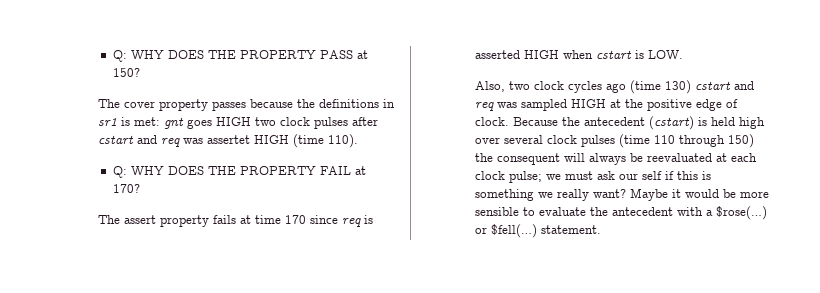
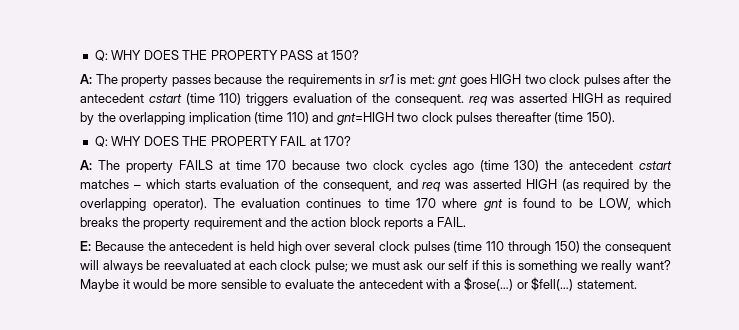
[98,99,156,108] The cover -> [80,74,118,84] A: The
[319,99,380,108] definitions -> [287,74,362,87] requirements
[98,134,359,148] cstart and req was assertet HIGH (time 110). -> [652,74,671,84] [80,93,672,106] [80,112,615,125] the antecedent cstart (time 110) triggers evaluation of the consequent. req was asserted HIGH as required by the overlapping implication (time 110) and gnt=HIGH two clock pulses thereafter (time 150).
[98,215,374,227] [475,50,684,59] [475,81,506,92] The assert property fails at time 170 since req is asserted HIGH when cstart is LOW. // Also, -> [80,160,341,173] A: The property FAILS at time 170 because
[695,81,755,90] [475,99,739,111] [475,117,510,126] cstart and req was sampled HIGH at the positive edge of clock. -> [545,160,673,170] [80,179,672,192] [80,198,672,211] [80,217,467,230] [80,241,92,251] the antecedent cstart matches – which starts evaluation of the consequent, and req was asserted HIGH (as required by the overlapping operator). The evaluation continues to time 170 where gnt is found to be LOW, which breaks the property requirement and the action block reports a FAIL. // E:
[649,116,695,130] (cstart) -> (234, 246) none

